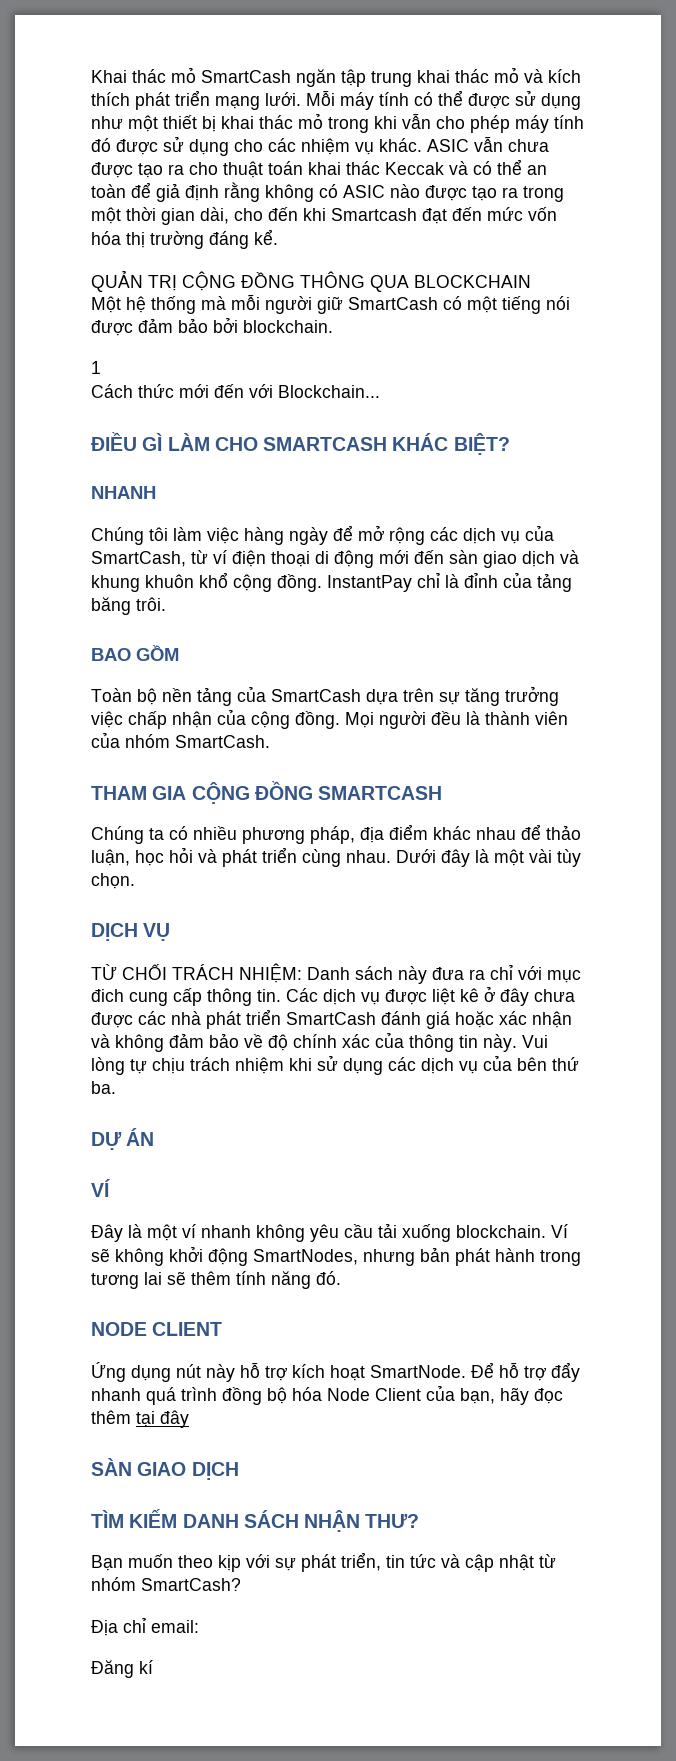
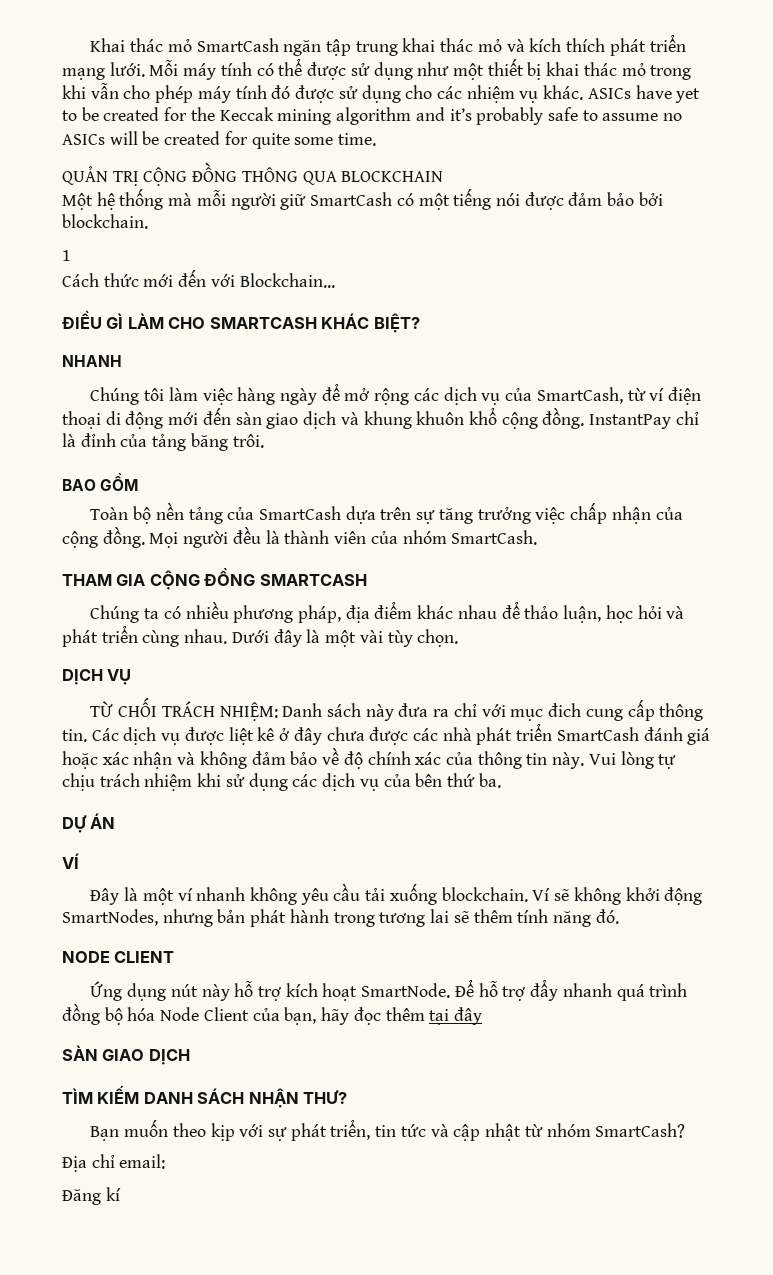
[427,136,549,152] [91,159,547,178] [91,182,564,202] [91,207,557,225] [91,229,278,249] ASIC vẫn chưa được tạo ra cho thuật toán khai thác Keccak và có thể an toàn để giả định rằng không có ASIC nào được tạo ra trong một thời gian dài, cho đến khi Smartcash đạt đến mức vốn hóa thị trường đáng kể. -> [587,85,701,103] [62,107,683,125] [62,131,377,149] ASICs have yet to be created for the Keccak mining algorithm and it’s probably safe to assume no ASICs will be created for quite some time.

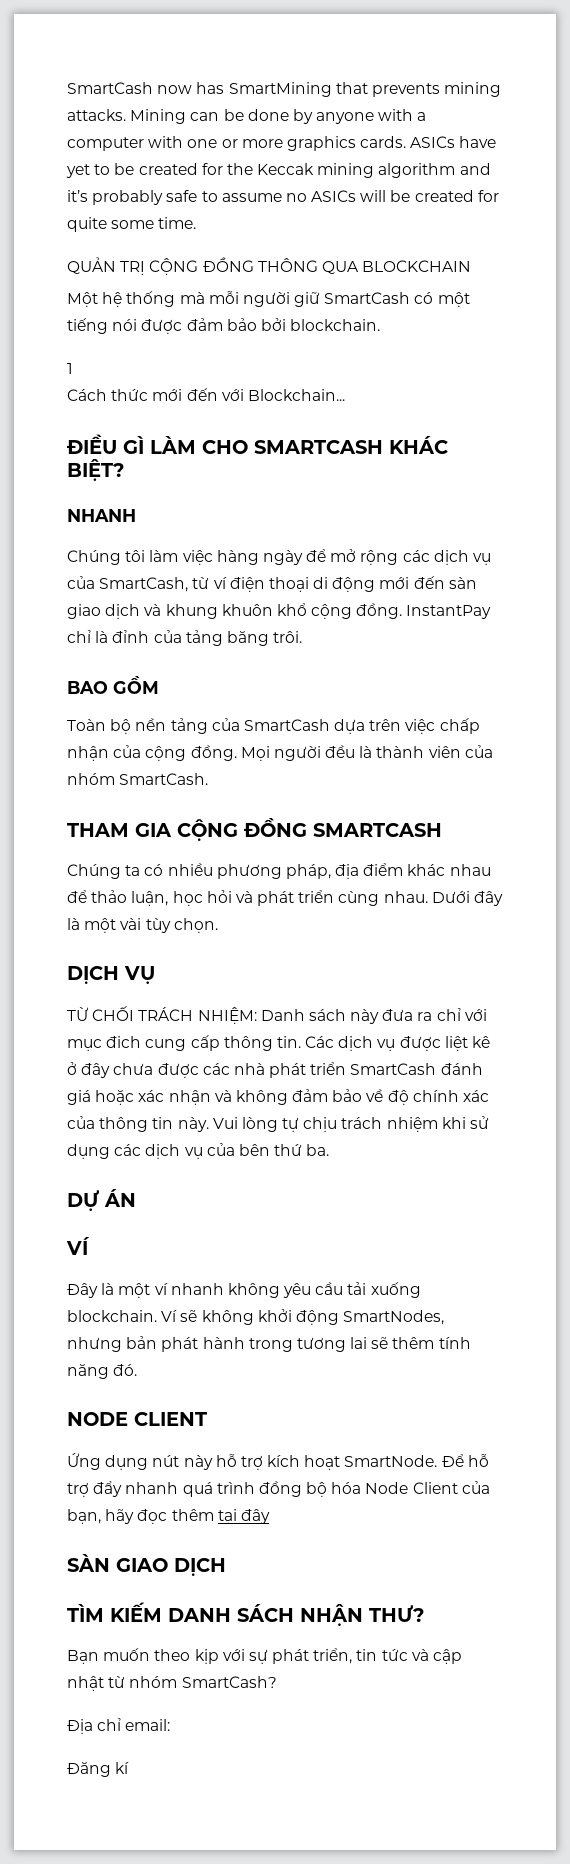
[90,34,686,56] [62,58,692,80] [62,82,584,103] Khai thác mỏ SmartCash ngăn tập trung khai thác mỏ và kích thích phát triển mạng lưới. Mỗi máy tính có thể được sử dụng như một thiết bị khai thác mỏ trong khi vẫn cho phép máy tính đó được sử dụng cho các nhiệm vụ khác. -> [67,82,502,97] [67,109,427,124] [67,136,407,151] SmartCash now has SmartMining that prevents mining attacks. Mining can be done by anyone with a computer with one or more graphics cards.
[416,507,531,524] sự tăng trưởng -> (402, 725) none

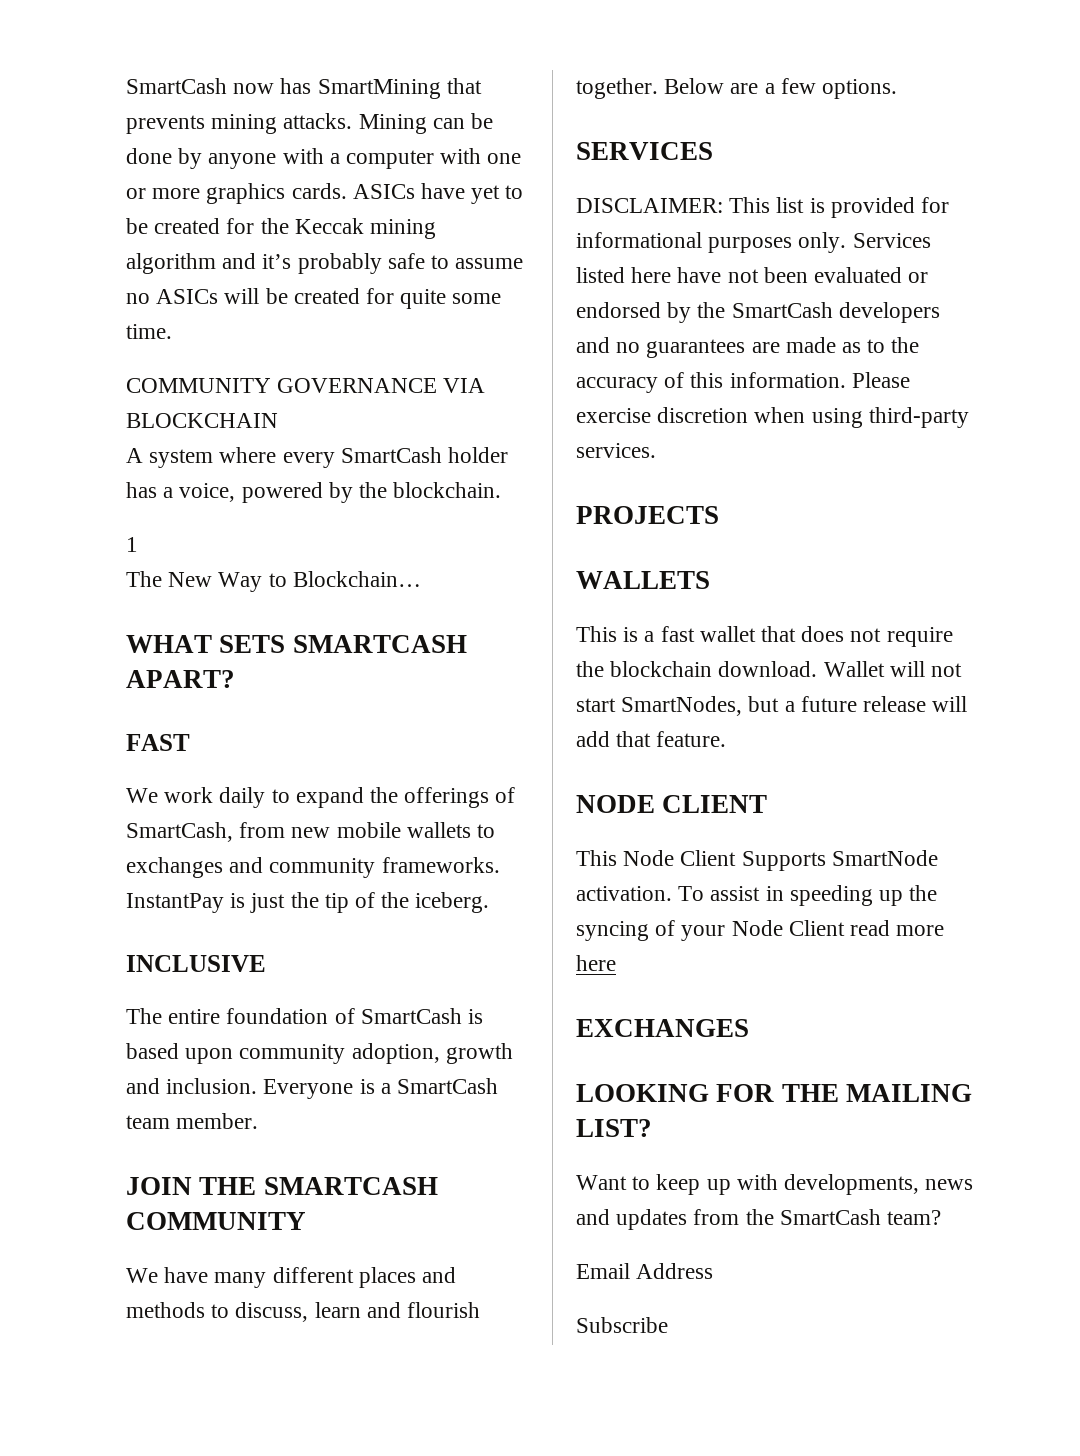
[67,257,472,275] [67,291,470,307] [67,318,381,334] [67,363,73,374] [67,388,345,401] [67,434,448,454] [67,459,124,481] [67,509,136,522] [67,549,492,565] [67,576,477,592] [67,603,492,619] [67,630,303,646] [67,676,159,694] [67,718,480,734] [67,745,493,761] [67,773,209,785] [67,818,442,841] [67,863,491,879] [67,890,504,906] [67,918,218,933] [67,966,155,984] [67,1006,487,1024] [67,1035,491,1051] [67,1062,483,1078] [67,1089,490,1105] [67,1116,490,1132] [67,1143,330,1159] [67,1189,136,1211] [66,1237,90,1255] [67,1282,421,1298] [67,1309,445,1325] [67,1336,471,1352] [67,1364,138,1379] [67,1412,207,1426] [67,1453,489,1470] [67,1481,490,1497] [67,1509,270,1524] [67,1554,226,1576] [67,1602,424,1626] [67,1648,463,1664] [67,1676,277,1691] [67,1718,171,1734] [67,1762,130,1777] QUẢN TRỊ CỘNG ĐỒNG THÔNG QUA BLOCKCHAIN // Một hệ thống mà mỗi người giữ SmartCash có một tiếng nói được đảm bảo bởi blockchain. // 1 // Cách thức mới đến với Blockchain... // ĐIỀU GÌ LÀM CHO SMARTCASH KHÁC BIỆT? // NHANH // Chúng tôi làm việc hàng ngày để mở rộng các dịch vụ của SmartCash, từ ví điện thoại di động mới đến sàn giao dịch và khung khuôn khổ cộng đồng. InstantPay chỉ là đỉnh của tảng băng trôi. // BAO GỒM // Toàn bộ nền tảng của SmartCash dựa trên việc chấp nhận của cộng đồng. Mọi người đều là thành viên của nhóm SmartCash. // THAM GIA CỘNG ĐỒNG SMARTCASH // Chúng ta có nhiều phương pháp, địa điểm khác nhau để thảo luận, học hỏi và phát triển cùng nhau. Dưới đây là một vài tùy chọn. // DỊCH VỤ // TỪ CHỐI TRÁCH NHIỆM: Danh sách này đưa ra chỉ với mục đich cung cấp thông tin. Các dịch vụ được liệt kê ở đây chưa được các nhà phát triển SmartCash đánh giá hoặc xác nhận và không đảm bảo về độ chính xác của thông tin này. Vui lòng tự chịu trách nhiệm khi sử dụng các dịch vụ của bên thứ ba. // DỰ ÁN // VÍ // Đây là một ví nhanh không yêu cầu tải xuống blockchain. Ví sẽ không khởi động SmartNodes, nhưng bản phát hành trong tương lai sẽ thêm tính năng đó. // NODE CLIENT // Ứng dụng nút này hỗ trợ kích hoạt SmartNode. Để hỗ trợ đẩy nhanh quá trình đồng bộ hóa Node Client của bạn, hãy đọc thêm tại đây // SÀN GIAO DỊCH // TÌM KIẾM DANH SÁCH NHẬN THƯ? // Bạn muốn theo kịp với sự phát triển, tin tức và cập nhật từ nhóm SmartCash? // Địa chỉ email: // Đăng kí -> [126,378,486,393] [126,413,278,428] [126,447,509,468] [126,482,502,503] [126,537,138,552] [126,571,421,592] [126,635,467,653] [126,670,235,688] [126,734,190,751] [126,787,516,808] [126,822,496,842] [126,857,500,878] [126,892,490,913] [126,955,266,972] [126,1008,484,1024] [126,1043,513,1064] [126,1078,499,1099] [126,1113,259,1129] [126,1177,438,1195] [126,1212,306,1230] [126,1267,457,1288] [126,1302,481,1322] [576,78,898,99] [576,142,713,160] [576,197,950,218] [576,232,931,253] [576,267,929,283] [576,302,940,323] [576,337,920,358] [576,372,910,393] [576,407,969,428] [576,443,656,458] [576,506,719,524] [576,571,710,589] [576,626,953,647] [576,661,963,677] [576,696,968,716] [576,731,727,747] [576,795,768,813] [576,850,938,871] [576,885,938,906] [576,920,945,941] [576,955,616,971] [576,1019,749,1037] [576,1084,972,1102] [576,1119,652,1137] [576,1174,974,1195] [576,1209,942,1230] [576,1263,714,1279] [576,1317,668,1333] COMMUNITY GOVERNANCE VIA BLOCKCHAIN // A system where every SmartCash holder has a voice, powered by the blockchain. // 1 // The New Way to Blockchain… // WHAT SETS SMARTCASH APART? // FAST // We work daily to expand the offerings of SmartCash, from new mobile wallets to exchanges and community frameworks. InstantPay is just the tip of the iceberg. // INCLUSIVE // The entire foundation of SmartCash is based upon community adoption, growth and inclusion. Everyone is a SmartCash team member. // JOIN THE SMARTCASH COMMUNITY // We have many different places and methods to discuss, learn and flourish together. Below are a few options. // SERVICES // DISCLAIMER: This list is provided for informational purposes only. Services listed here have not been evaluated or endorsed by the SmartCash developers and no guarantees are made as to the accuracy of this information. Please exercise discretion when using third-party services. // PROJECTS // WALLETS // This is a fast wallet that does not require the blockchain download. Wallet will not start SmartNodes, but a future release will add that feature. // NODE CLIENT // This Node Client Supports SmartNode activation. To assist in speeding up the syncing of your Node Client read more here // EXCHANGES // LOOKING FOR THE MAILING LIST? // Want to keep up with developments, news and updates from the SmartCash team? // Email Address // Subscribe

